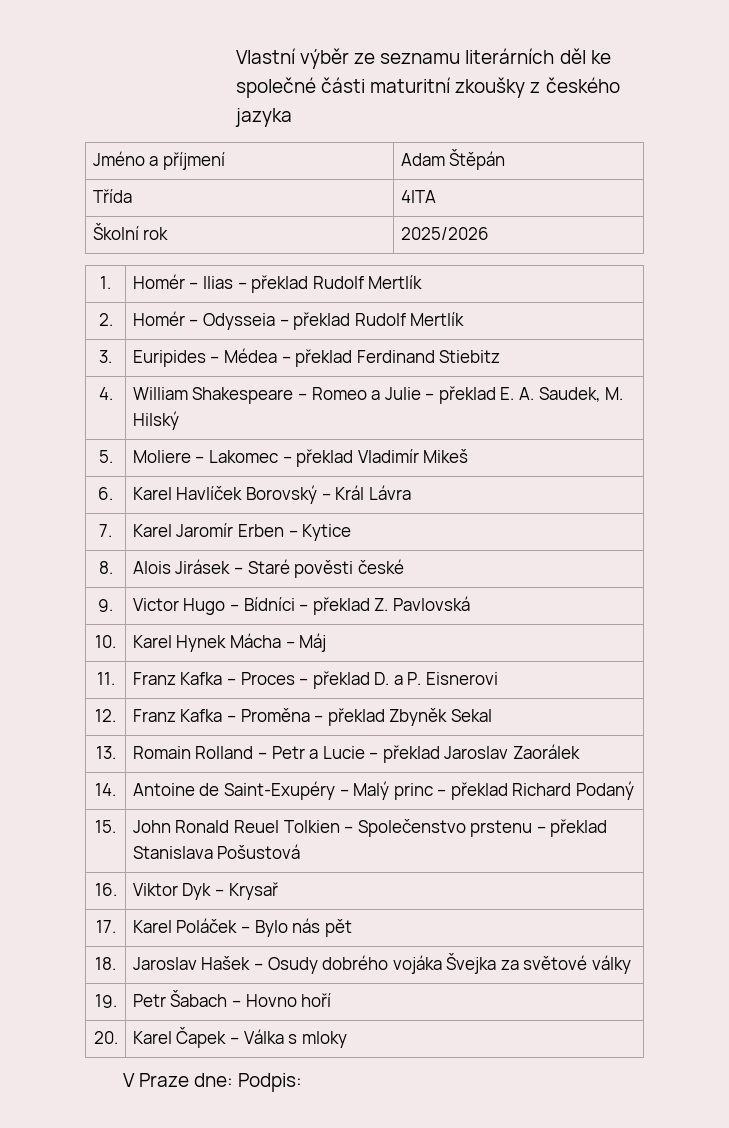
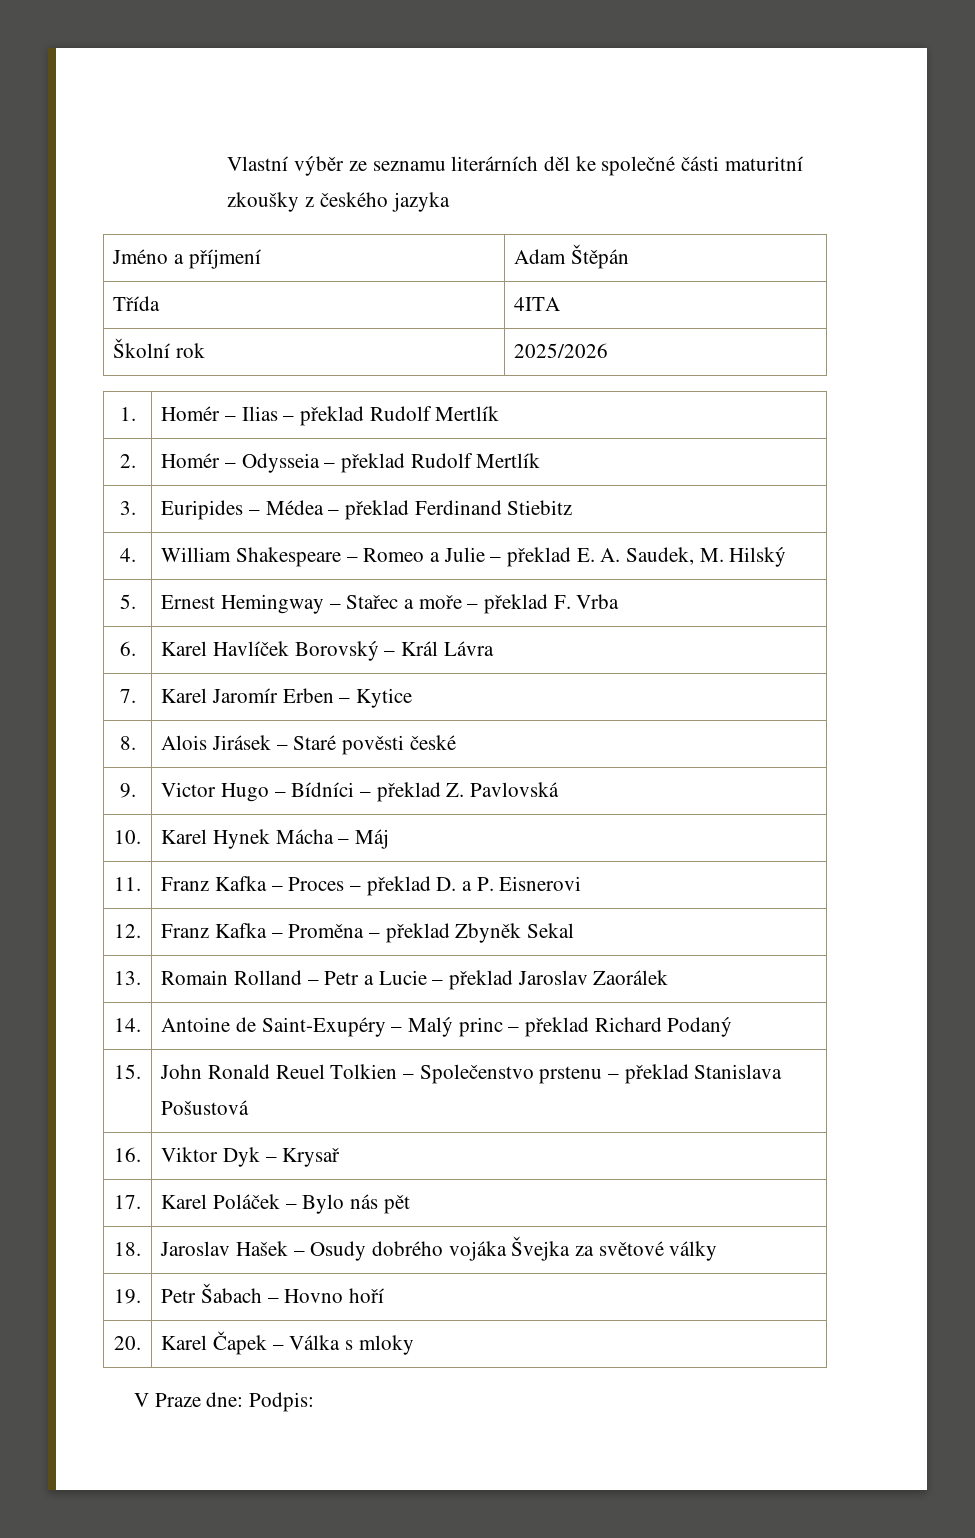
[132,449,469,467] Moliere – Lakomec – překlad Vladimír Mikeš -> [161,594,620,614] Ernest Hemingway – Stařec a moře – překlad F. Vrba

